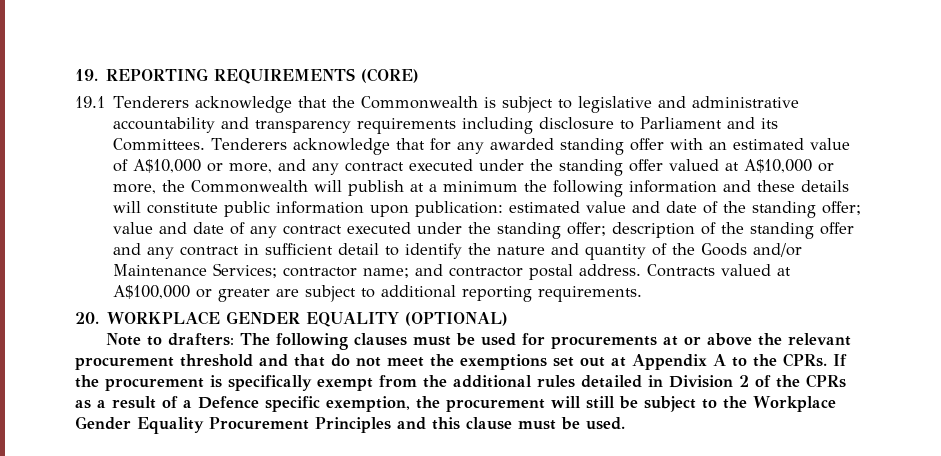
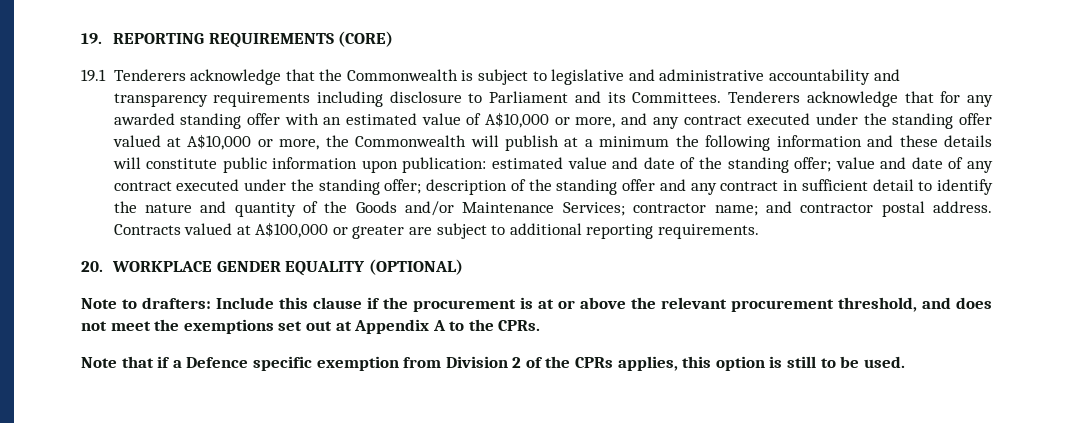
[239,333,657,350] The following clauses must be used for procurements -> [216,297,533,312] Include this clause if the procurement is
[180,354,350,367] threshold and that do -> [838,297,992,312] threshold, and does
[833,354,847,366] [75,375,663,391] If the procurement is specifically exempt from the additional rules detailed in -> [81,356,442,371] // Note that if a Defence specific exemption from
[75,396,836,412] [75,416,556,434] as a result of a Defence specific exemption, the procurement will still be subject to the Workplace Gender Equality Procurement Principles and this clause must -> [617,356,836,371] applies, this option is still to

